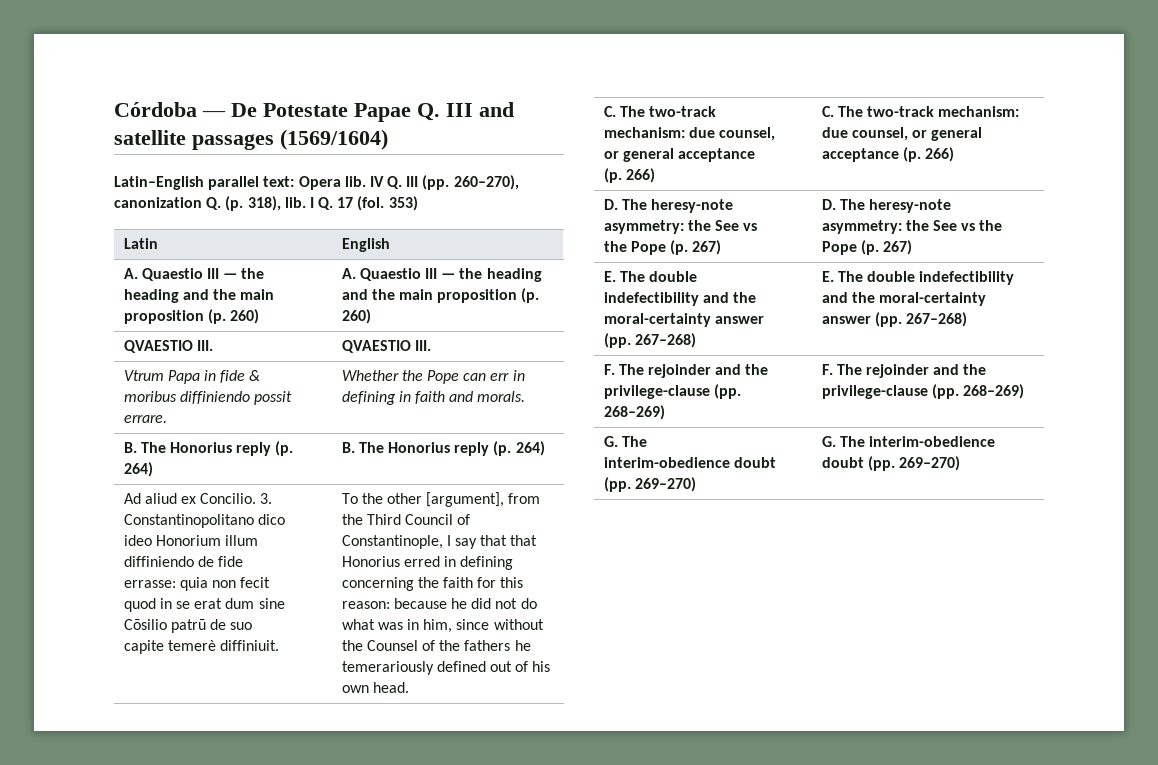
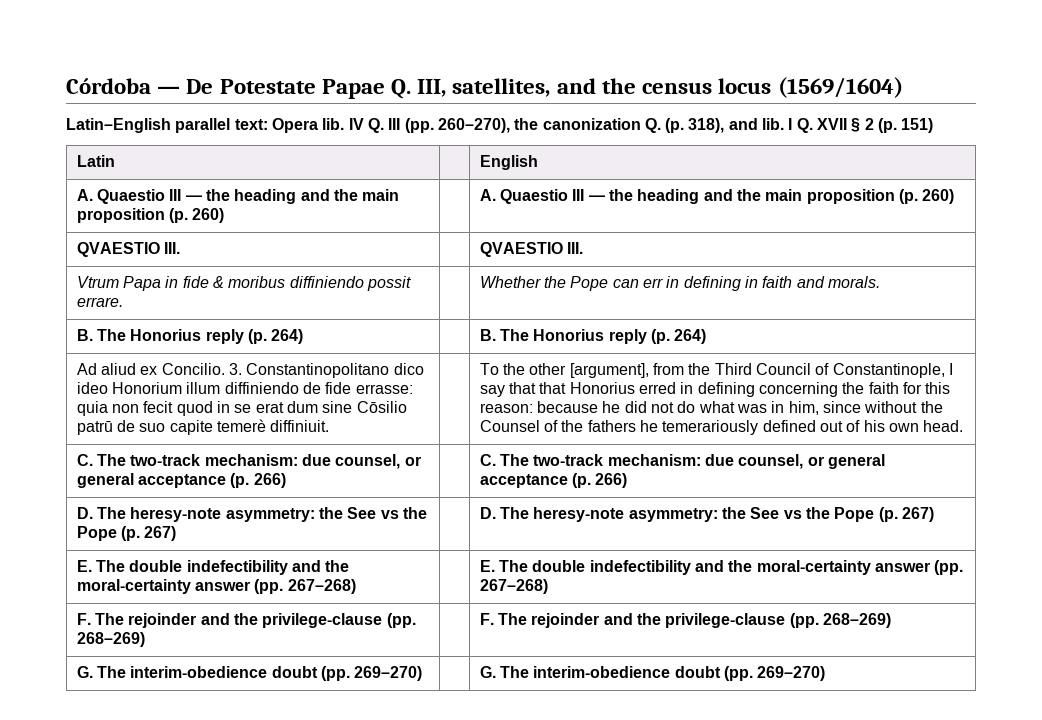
[446,102,514,117] [114,130,274,150] III and satellite passages -> [417,78,772,97] III, satellites, and the census locus
(519, 182) none -> [514,118,539,130] the
(281, 203) none -> [728,118,758,130] and
[337,196,418,211] 17 (fol. 353) -> [817,118,934,133] XVII § 2 (p. 151)

